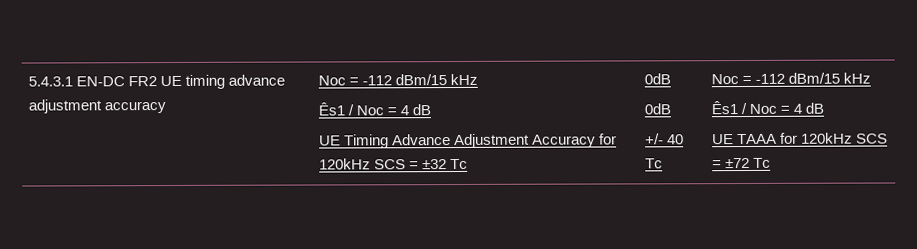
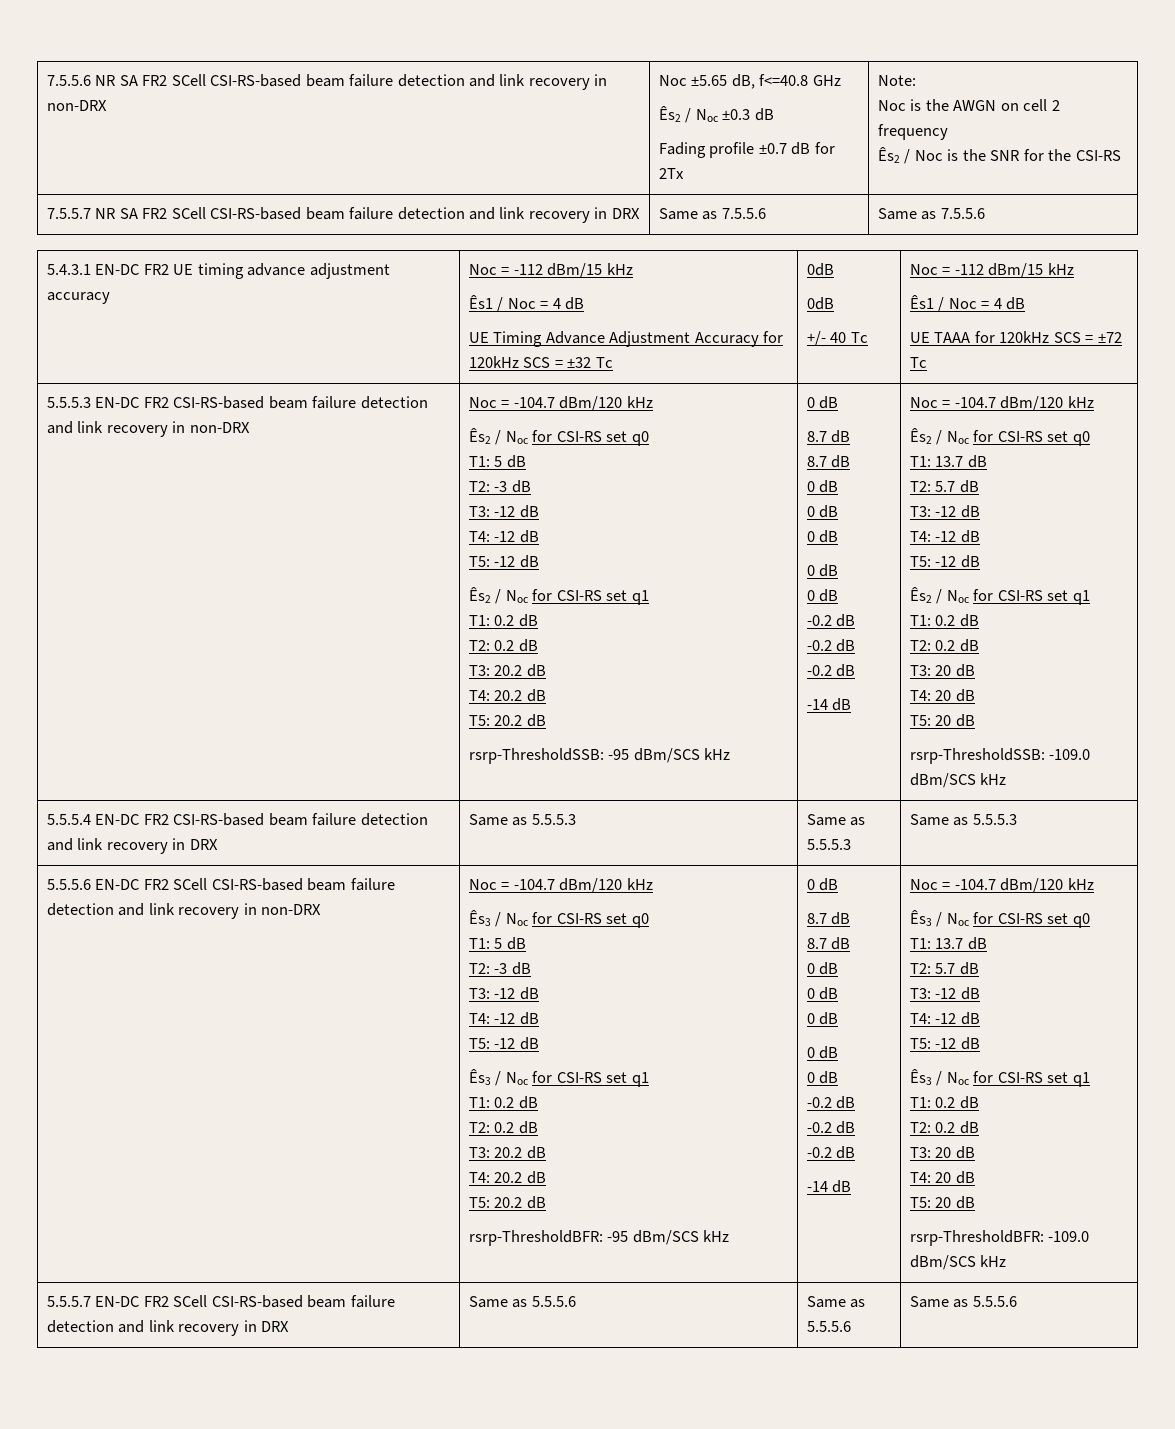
(27, 81) none -> [46,74,608,90] [46,100,107,111] [658,74,841,89] [658,106,774,123] [658,142,835,158] [658,168,684,179] [877,75,916,86] [877,99,1060,111] [877,124,948,140] [877,147,1121,164] [46,207,640,223] [658,208,766,220] [877,208,985,220] 7.5.5.6 NR SA FR2 SCell CSI-RS-based beam failure detection and link recovery in non-DRX | Noc ±5.65 dB, f<=40.8 GHz // Ês2 / Noc ±0.3 dB // Fading profile ±0.7 dB for 2Tx | Note: // Noc is the AWGN on cell 2 frequency // Ês2 / Noc is the SNR for the CSI-RS // 7.5.5.7 NR SA FR2 SCell CSI-RS-based beam failure detection and link recovery in DRX | Same as 7.5.5.6 | Same as 7.5.5.6 //
(772, 162) none -> [46,396,428,409] [46,421,250,437] [468,396,653,411] [468,428,649,446] [468,455,526,468] [468,480,531,493] [468,505,539,518] [468,530,539,543] [468,555,539,568] [468,587,649,605] [468,614,538,627] [468,639,538,652] [468,664,546,677] [468,689,546,702] [468,714,546,727] [468,748,731,764] [806,396,839,409] [806,430,851,443] [806,455,851,468] [806,480,839,493] [806,505,839,518] [806,530,839,543] [806,564,839,577] [806,589,839,602] [806,614,856,627] [806,639,856,652] [806,664,856,677] [806,698,852,711] [909,396,1094,411] [909,428,1090,446] [909,455,987,468] [909,480,979,493] [909,505,980,518] [909,530,980,543] [909,555,980,568] [909,587,1090,605] [909,614,979,627] [909,639,979,652] [909,664,975,677] [909,689,975,702] [909,714,975,727] [909,748,1091,764] [909,773,1007,788] [46,813,428,826] [46,838,218,854] [468,814,576,826] [806,814,866,826] [806,839,851,850] [909,814,1017,826] [46,878,395,891] [46,903,322,919] [468,878,653,893] [468,910,649,928] [468,937,526,950] [468,962,531,975] [468,987,539,1000] [468,1012,539,1025] [468,1037,539,1050] [468,1069,649,1087] [468,1096,538,1109] [468,1121,538,1134] [468,1146,546,1159] [468,1171,546,1184] [468,1196,546,1209] [468,1230,730,1246] [806,878,839,891] [806,912,851,925] [806,937,851,950] [806,962,839,975] [806,987,839,1000] [806,1012,839,1025] [806,1046,839,1059] [806,1071,839,1084] [806,1096,856,1109] [806,1121,856,1134] [806,1146,856,1159] [806,1180,852,1193] [909,878,1094,893] [909,910,1090,928] [909,937,987,950] [909,962,979,975] [909,987,980,1000] [909,1012,980,1025] [909,1037,980,1050] [909,1069,1090,1087] [909,1096,979,1109] [909,1121,979,1134] [909,1146,975,1159] [909,1171,975,1184] [909,1196,975,1209] [909,1230,1090,1246] [909,1255,1007,1270] [46,1295,395,1308] [46,1320,290,1336] [468,1296,576,1308] [806,1296,866,1308] [806,1321,851,1332] [909,1296,1017,1308] // 5.5.5.3 EN-DC FR2 CSI-RS-based beam failure detection and link recovery in non-DRX | Noc = -104.7 dBm/120 kHz // Ês2 / Noc for CSI-RS set q0 // T1: 5 dB // T2: -3 dB // T3: -12 dB // T4: -12 dB // T5: -12 dB // Ês2 / Noc for CSI-RS set q1 // T1: 0.2 dB // T2: 0.2 dB // T3: 20.2 dB // T4: 20.2 dB // T5: 20.2 dB // rsrp-ThresholdSSB: -95 dBm/SCS kHz | 0 dB // 8.7 dB // 8.7 dB // 0 dB // 0 dB // 0 dB // 0 dB // 0 dB // -0.2 dB // -0.2 dB // -0.2 dB // -14 dB | Noc = -104.7 dBm/120 kHz // Ês2 / Noc for CSI-RS set q0 // T1: 13.7 dB // T2: 5.7 dB // T3: -12 dB // T4: -12 dB // T5: -12 dB // Ês2 / Noc for CSI-RS set q1 // T1: 0.2 dB // T2: 0.2 dB // T3: 20 dB // T4: 20 dB // T5: 20 dB // rsrp-ThresholdSSB: -109.0 dBm/SCS kHz // 5.5.5.4 EN-DC FR2 CSI-RS-based beam failure detection and link recovery in DRX | Same as 5.5.5.3 | Same as 5.5.5.3 | Same as 5.5.5.3 // 5.5.5.6 EN-DC FR2 SCell CSI-RS-based beam failure detection and link recovery in non-DRX | Noc = -104.7 dBm/120 kHz // Ês3 / Noc for CSI-RS set q0 // T1: 5 dB // T2: -3 dB // T3: -12 dB // T4: -12 dB // T5: -12 dB // Ês3 / Noc for CSI-RS set q1 // T1: 0.2 dB // T2: 0.2 dB // T3: 20.2 dB // T4: 20.2 dB // T5: 20.2 dB // rsrp-ThresholdBFR: -95 dBm/SCS kHz | 0 dB // 8.7 dB // 8.7 dB // 0 dB // 0 dB // 0 dB // 0 dB // 0 dB // -0.2 dB // -0.2 dB // -0.2 dB // -14 dB | Noc = -104.7 dBm/120 kHz // Ês3 / Noc for CSI-RS set q0 // T1: 13.7 dB // T2: 5.7 dB // T3: -12 dB // T4: -12 dB // T5: -12 dB // Ês3 / Noc for CSI-RS set q1 // T1: 0.2 dB // T2: 0.2 dB // T3: 20 dB // T4: 20 dB // T5: 20 dB // rsrp-ThresholdBFR: -109.0 dBm/SCS kHz // 5.5.5.7 EN-DC FR2 SCell CSI-RS-based beam failure detection and link recovery in DRX | Same as 5.5.5.6 | Same as 5.5.5.6 | Same as 5.5.5.6

